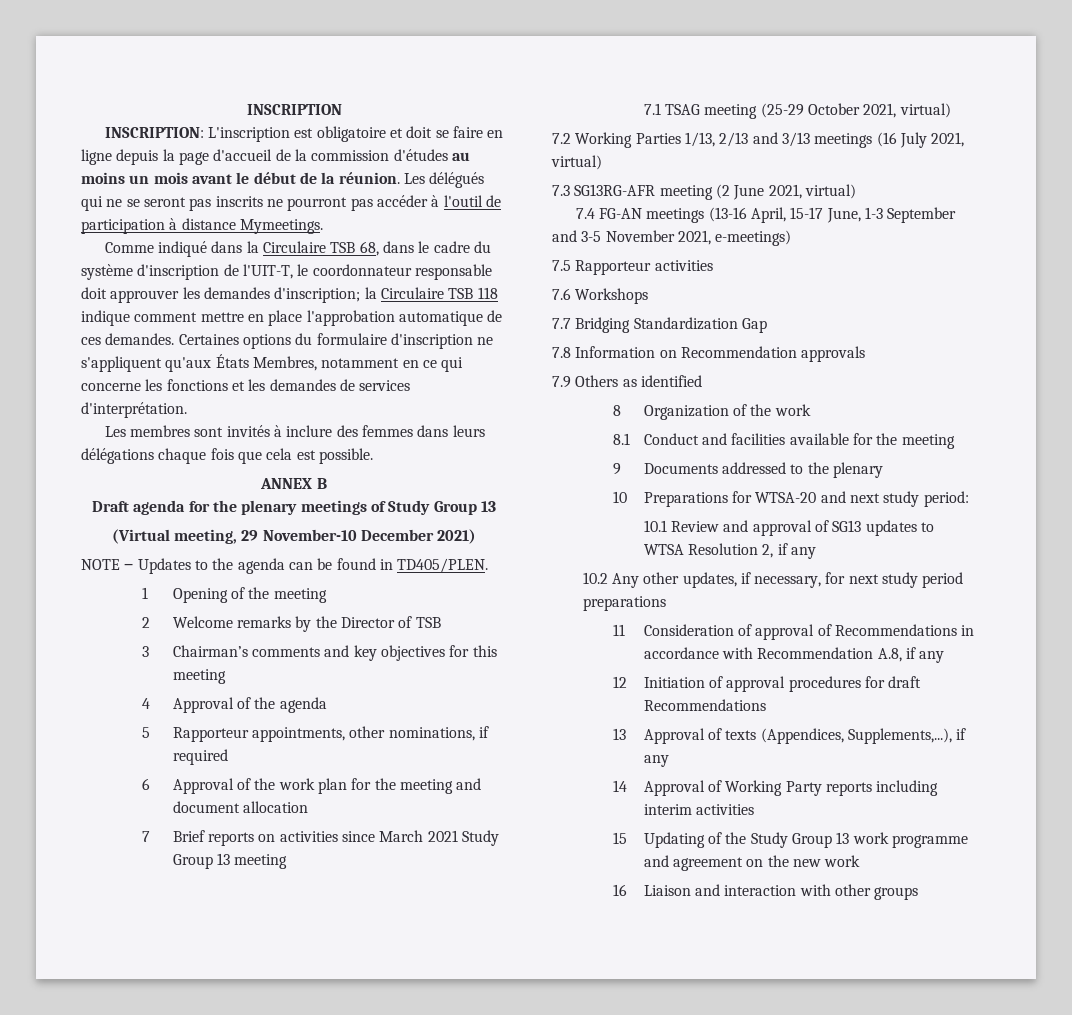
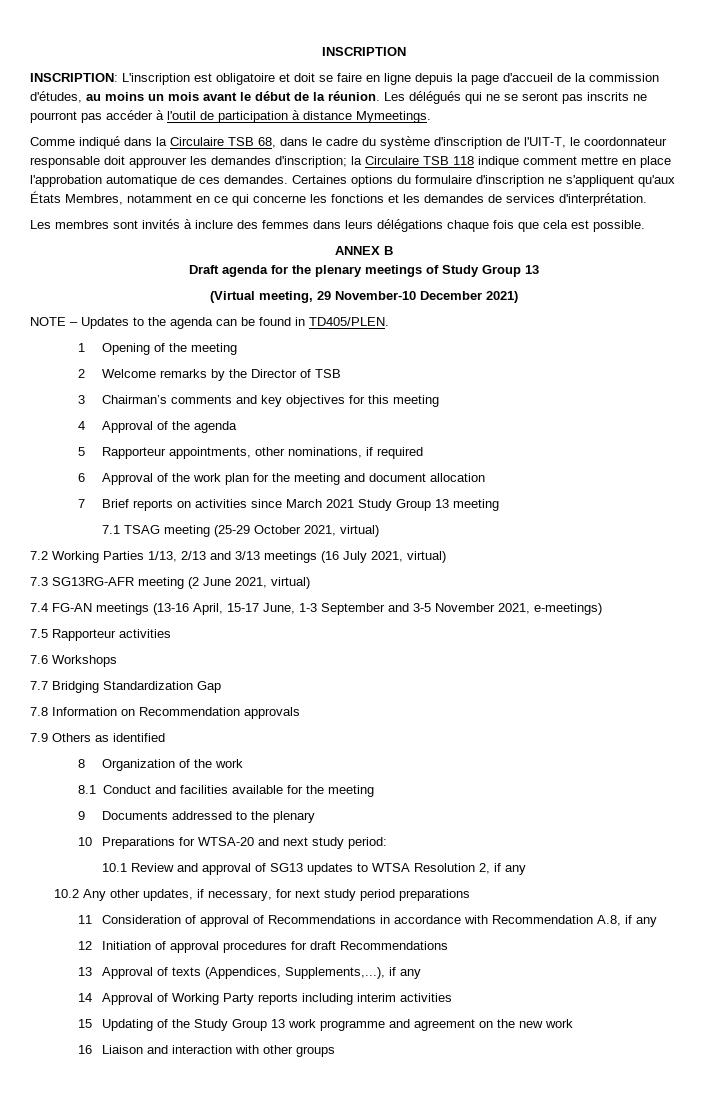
[393,149,448,161] d'études -> [30,91,82,103] d'études,

